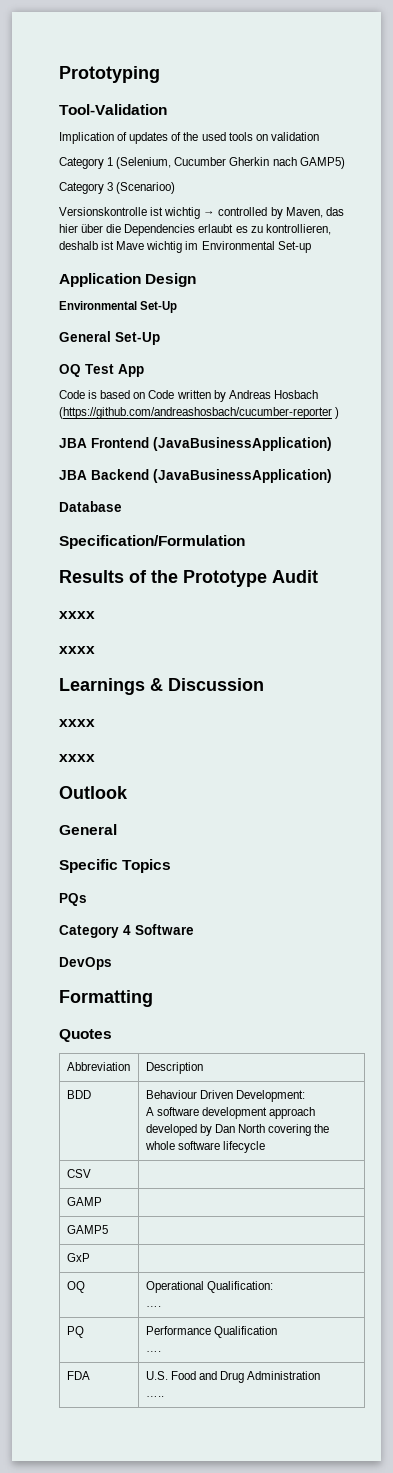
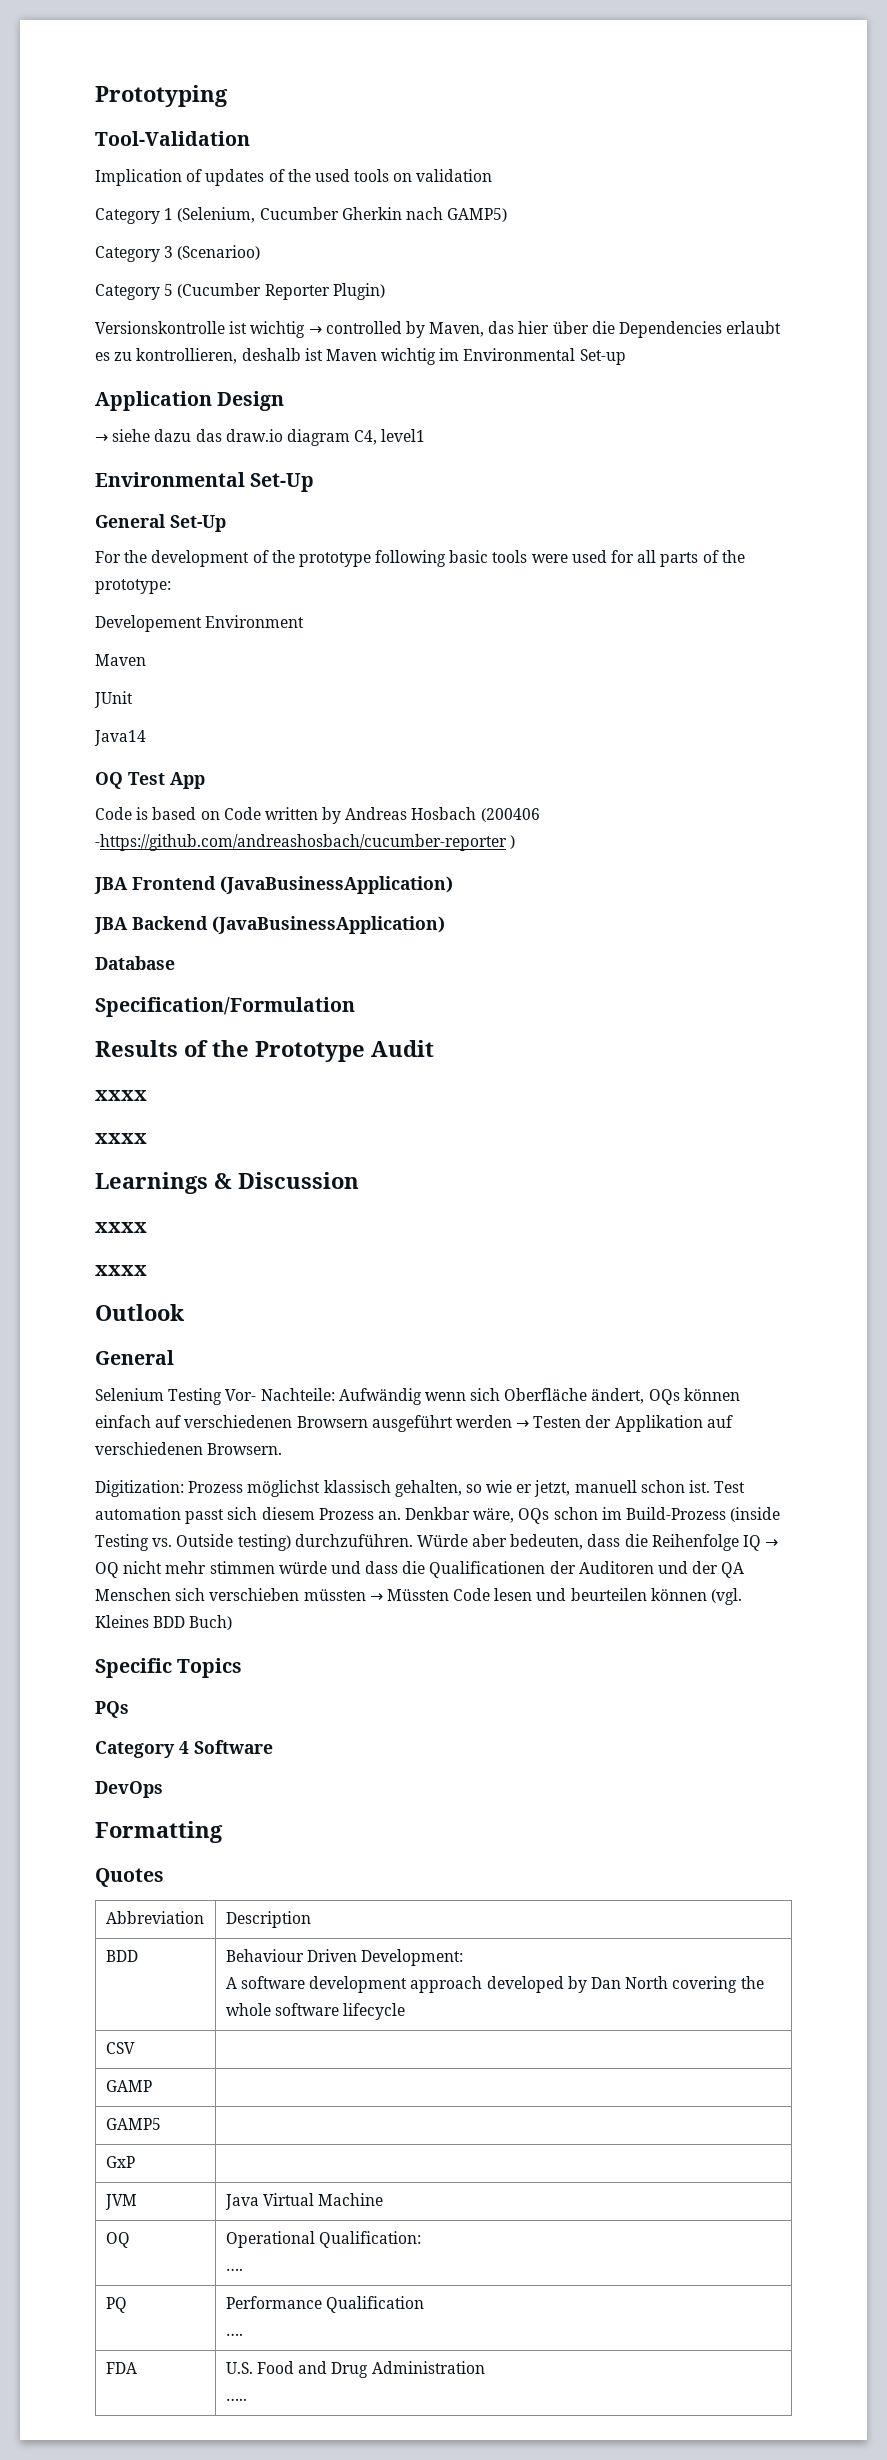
(176, 188) none -> [95,283,385,300] // Category 5 (Cucumber Reporter Plugin)
[116,241,145,250] Mave -> [325,349,377,361] Maven
[59,301,178,313] [59,331,160,345] Environmental Set-Up // General Set-Up -> [95,429,426,446] [95,472,315,492] [95,514,226,532] [95,550,745,567] [95,579,171,594] [95,615,305,632] [95,654,146,666] [94,691,133,708] [94,730,146,746] → siehe dazu das draw.io diagram C4, level1 // Environmental Set-Up // General Set-Up // For the development of the prototype following basic tools were used for all parts of the prototype: // Developement Environment // Maven // JUnit // Java14
[59,407,332,419] (https://github.com/andreashosbach/cucumber-reporter -> [480,808,540,822] [95,834,507,851] (200406 -https://github.com/andreashosbach/cucumber-reporter
(117, 829) none -> [95,1388,740,1405] [95,1415,733,1432] [95,1442,283,1455] [95,1480,746,1497] [95,1507,781,1524] [95,1534,779,1551] [95,1561,745,1578] [95,1588,743,1605] [95,1615,233,1630] // Selenium Testing Vor- Nachteile: Aufwändig wenn sich Oberfläche ändert, OQs können einfach auf verschiedenen Browsern ausgeführt werden → Testen der Applikation auf verschiedenen Browsern. // Digitization: Prozess möglichst klassisch gehalten, so wie er jetzt, manuell schon ist. Test automation passt sich diesem Prozess an. Denkbar wäre, OQs schon im Build-Prozess (inside Testing vs. Outside testing) durchzuführen. Würde aber bedeuten, dass die Reihenfolge IQ → OQ nicht mehr stimmen würde und dass die Qualificationen der Auditoren und der QA Menschen sich verschieben müssten → Müssten Code lesen und beurteilen können (vgl. Kleines BDD Buch)
(90, 1257) none -> [104,2194,137,2210] [224,2193,384,2210] // JVM | Java Virtual Machine

